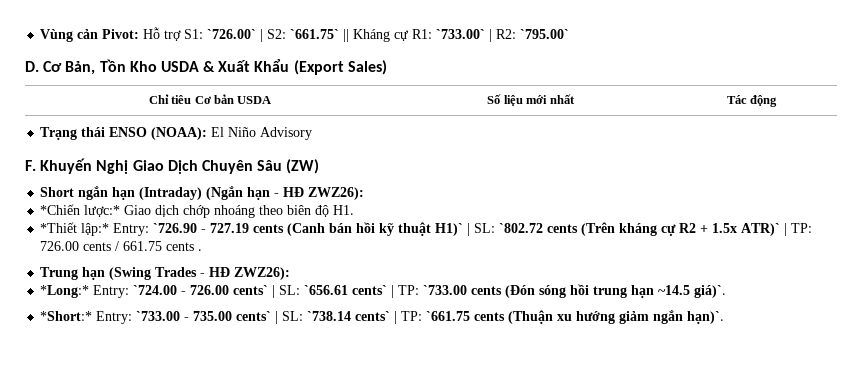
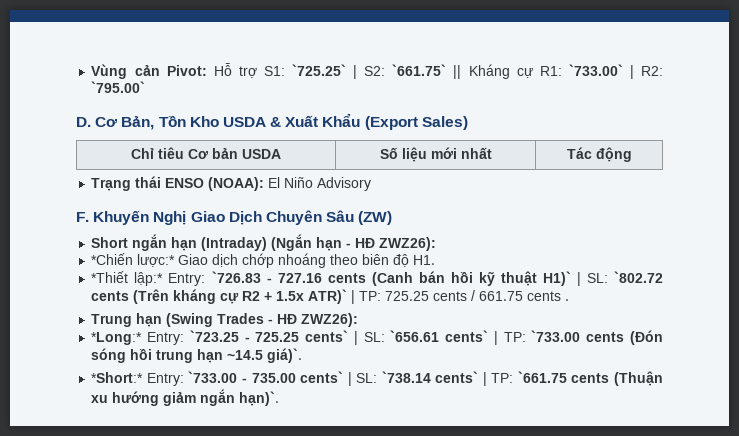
[207,29,257,39] `726.00` -> [292,64,346,76] `725.25`
[153,223,250,233] `726.90 - 727.19 -> [211,271,322,283] `726.83 - 727.16
[40,241,80,251] 726.00 -> [385,291,430,301] 725.25
[133,285,230,295] `724.00 - 726.00 -> [189,330,300,342] `723.25 - 725.25

